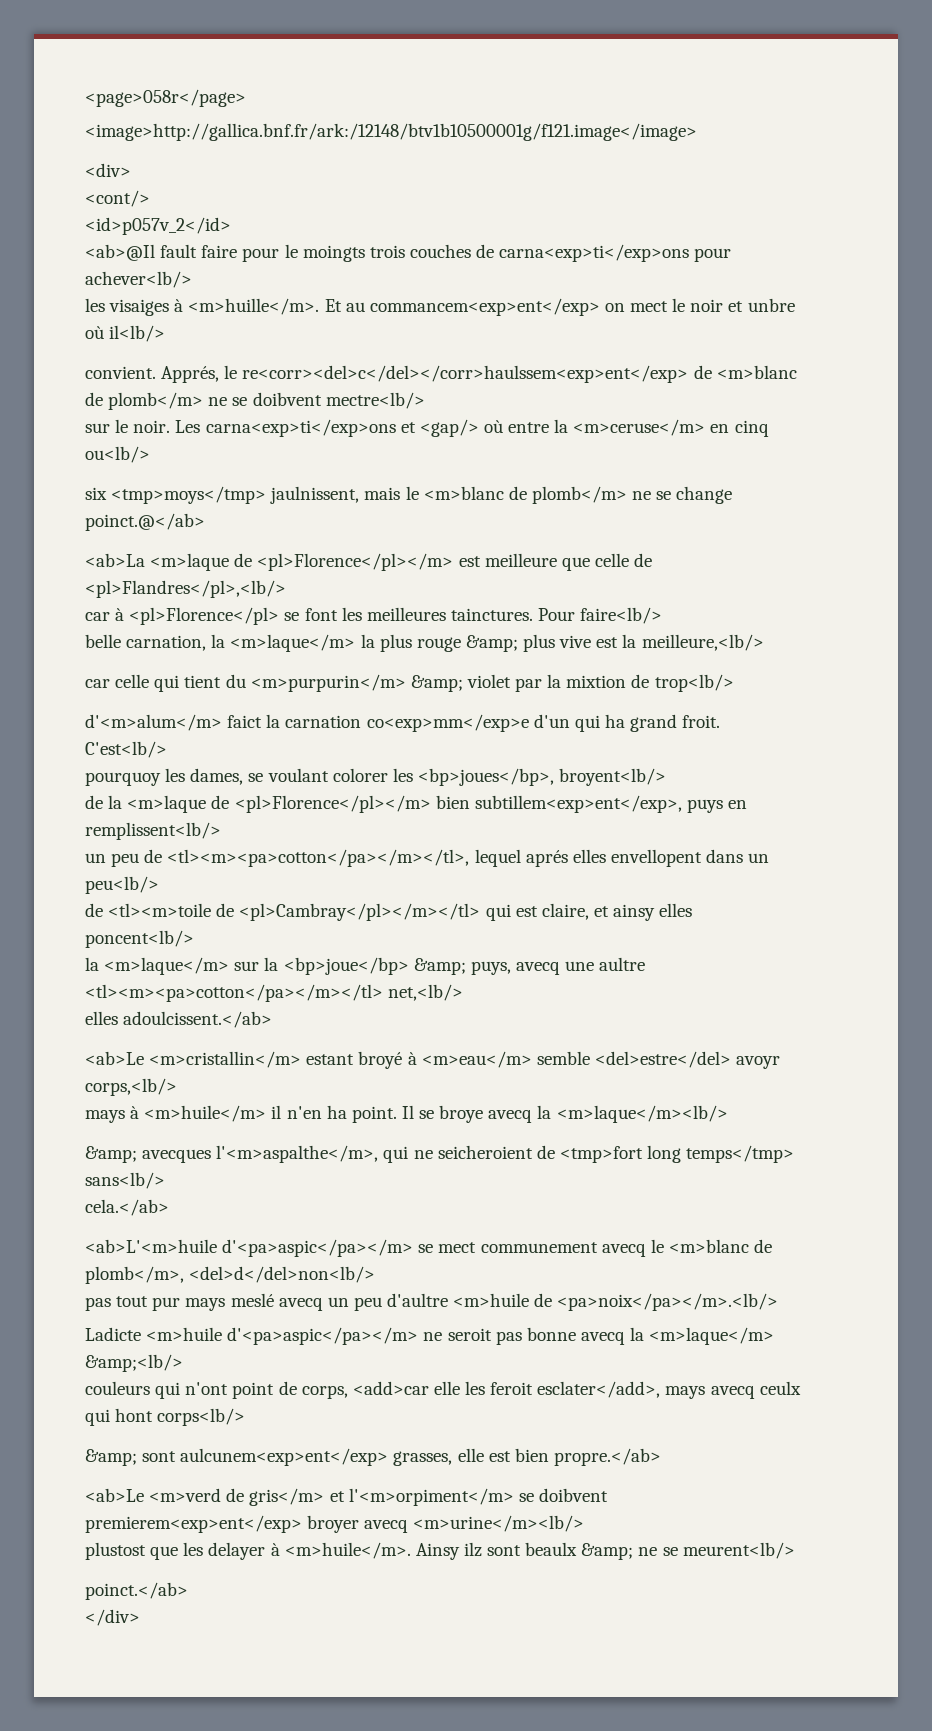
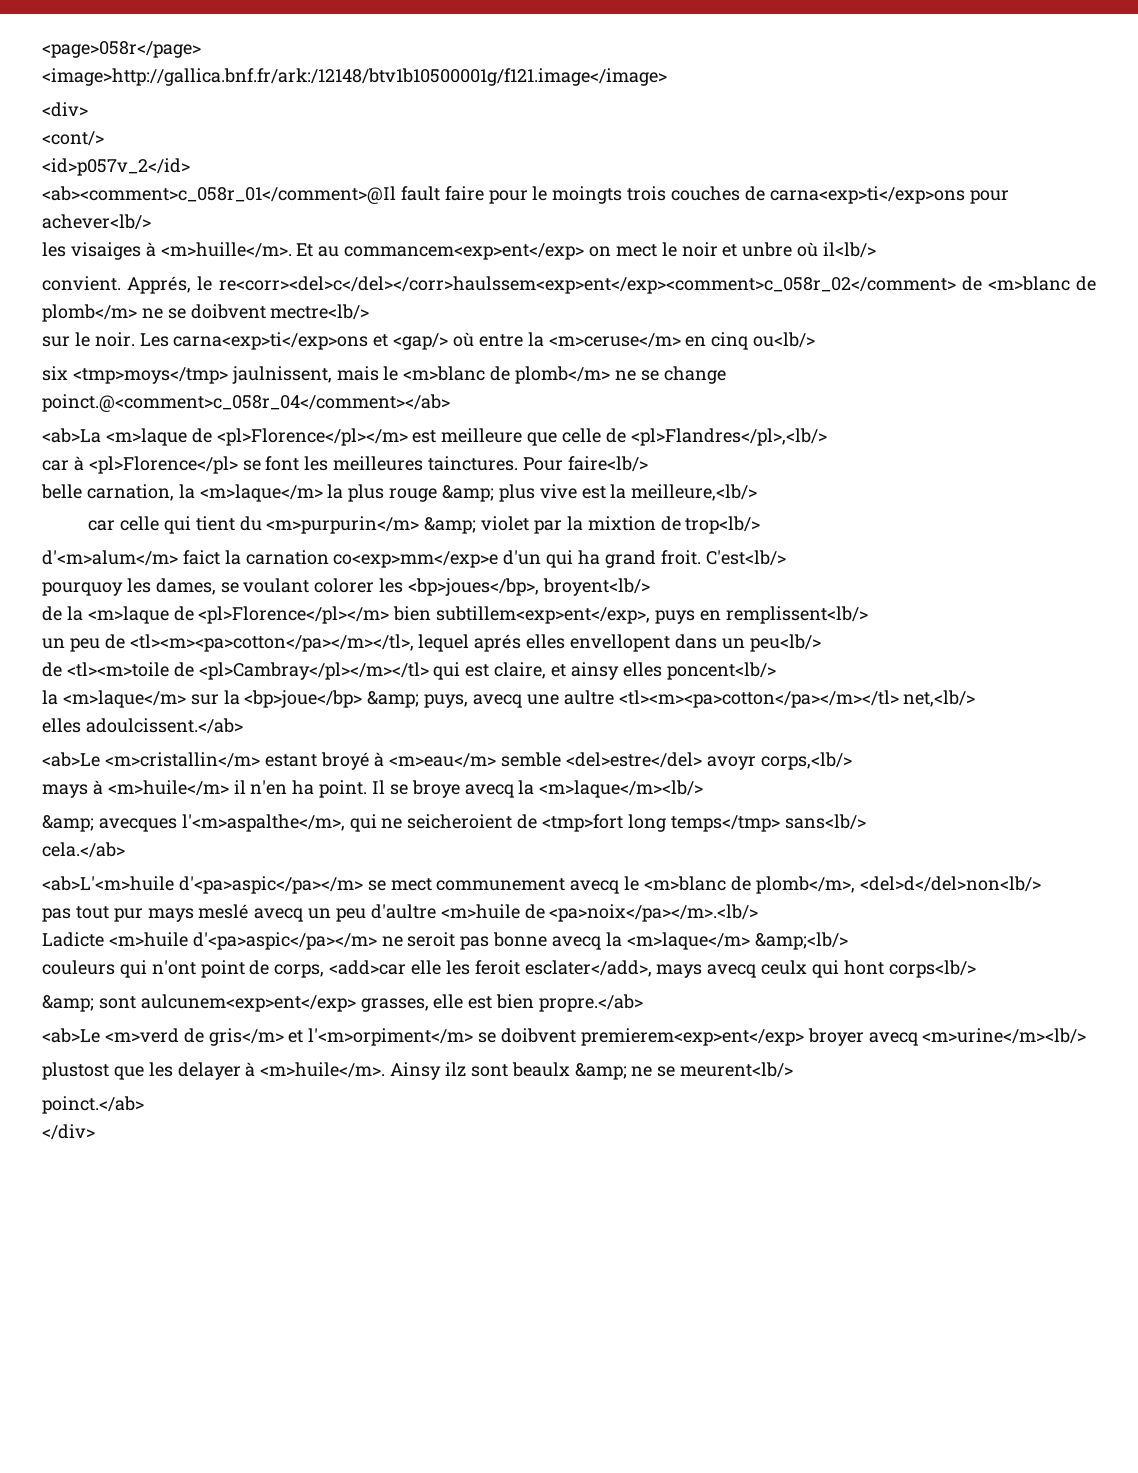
[85,244,155,261] <ab>@Il -> [42,186,396,204] <ab><comment>c_058r_01</comment>@Il
[242,365,689,383] re<corr><del>c</del></corr>haulssem<exp>ent</exp> -> [218,276,956,294] re<corr><del>c</del></corr>haulssem<exp>ent</exp><comment>c_058r_02</comment>
[85,513,205,531] poinct.@</ab> -> [42,394,450,412] poinct.@<comment>c_058r_04</comment></ab>

